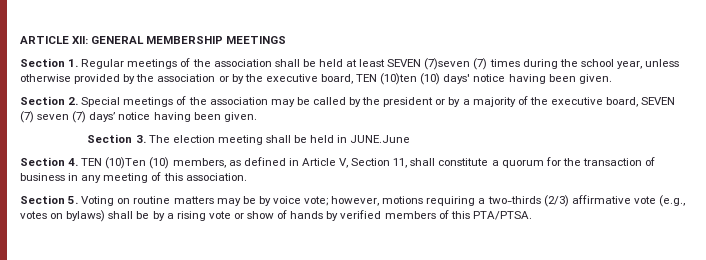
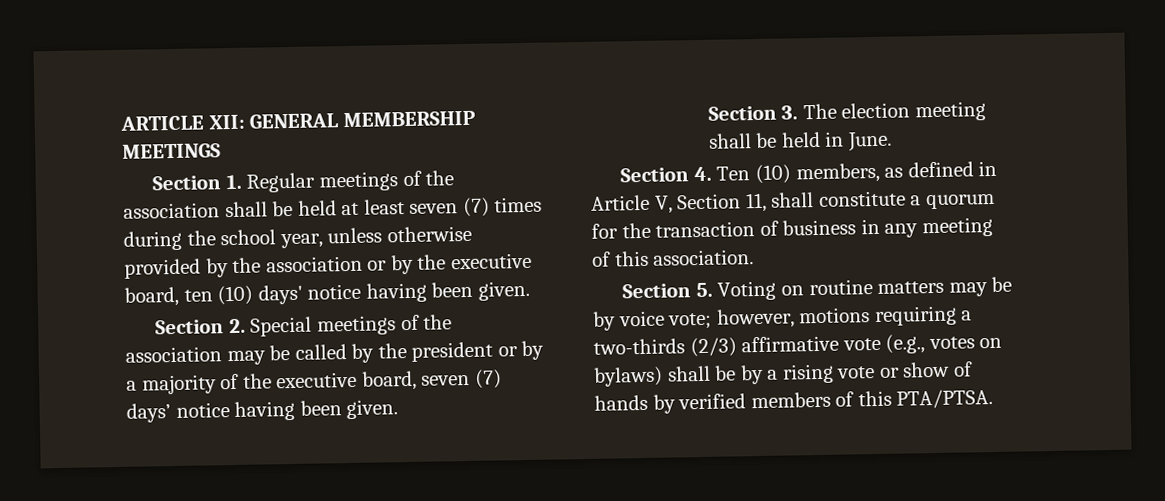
[387,58,471,70] SEVEN (7)seven -> [409,203,459,214] seven
[356,73,418,85] TEN (10)ten -> [183,289,213,302] ten
[641,97,676,105] [20,111,34,123] SEVEN (7) -> (417, 380) none
[350,135,411,143] JUNE.June -> [847,131,892,152] June.
[81,157,147,169] TEN (10)Ten -> [716,166,751,181] Ten

